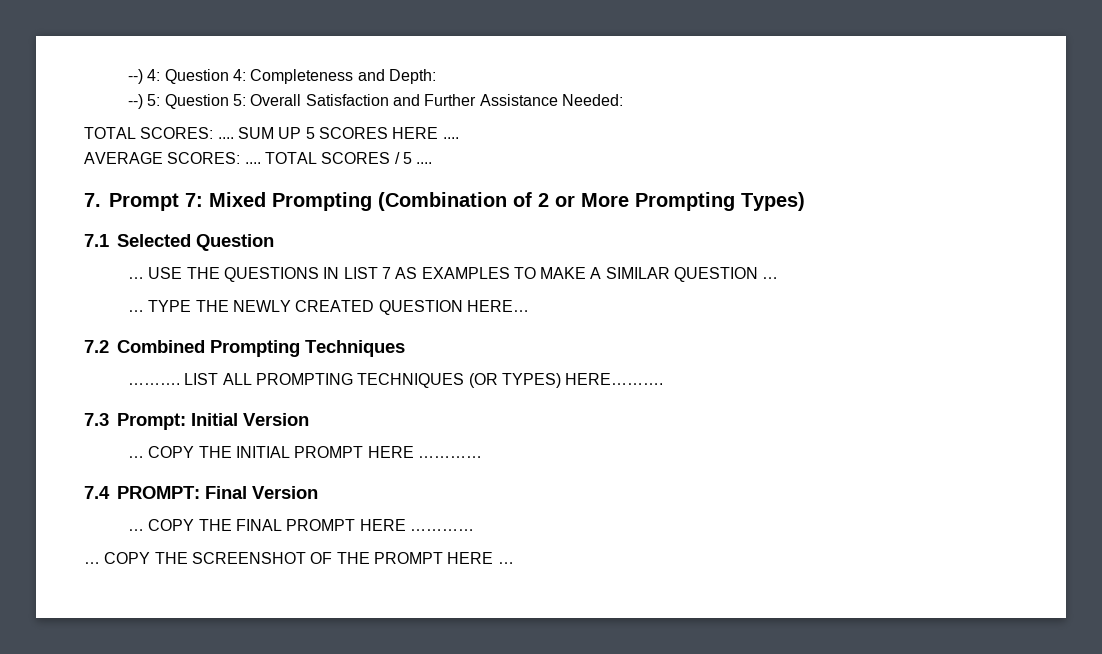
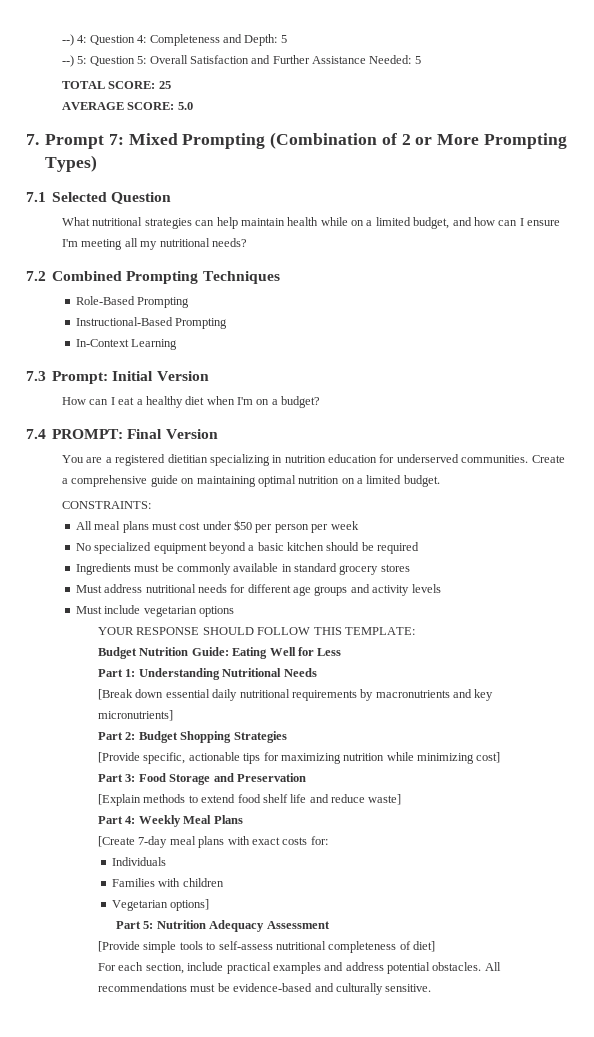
(436, 76) none -> [280,35,287,43] 5
[84,127,459,139] [84,152,433,164] // TOTAL SCORES: .... SUM UP 5 SCORES HERE .... // AVERAGE SCORES: .... TOTAL SCORES / 5 .... -> [414,56,421,64] [62,81,171,89] [62,102,193,110] 5 // TOTAL SCORE: 25 // AVERAGE SCORE: 5.0
[127,267,779,282] [127,300,529,315] [84,340,405,357] [127,373,664,388] [84,413,309,430] [127,446,482,458] [84,486,318,499] [127,519,474,531] [84,552,514,564] … USE THE QUESTIONS IN LIST 7 AS EXAMPLES TO MAKE A SIMILAR QUESTION … // … TYPE THE NEWLY CREATED QUESTION HERE… // 7.2 Combined Prompting Techniques // ………. LIST ALL PROMPTING TECHNIQUES (OR TYPES) HERE………. // 7.3 Prompt: Initial Version // … COPY THE INITIAL PROMPT HERE ………… // 7.4 PROMPT: Final Version // … COPY THE FINAL PROMPT HERE ………… // … COPY THE SCREENSHOT OF THE PROMPT HERE … -> [62,217,561,229] [62,238,247,250] [26,271,280,284] [75,296,190,308] [75,317,228,329] [75,339,178,350] [26,371,209,384] [62,396,321,408] [26,429,218,439] [62,454,565,466] [62,475,440,487] [62,501,152,509] [75,520,359,533] [75,542,420,554] [75,563,410,575] [75,584,441,596] [75,605,234,617] [98,627,415,635] [98,647,342,659] [98,668,317,680] [98,689,494,701] [98,710,174,721] [98,731,287,743] [98,752,501,764] [98,773,306,785] [98,794,402,806] [98,815,243,827] [98,836,328,848] [111,857,166,866] [111,878,224,887] [111,899,210,911] [116,920,330,932] [98,941,436,953] [98,962,501,974] [98,983,432,995] What nutritional strategies can help maintain health while on a limited budget, and how can I ensure I'm meeting all my nutritional needs? // 7.2 Combined Prompting Techniques // Role-Based Prompting // Instructional-Based Prompting // In-Context Learning // 7.3 Prompt: Initial Version // How can I eat a healthy diet when I'm on a budget? // 7.4 PROMPT: Final Version // You are a registered dietitian specializing in nutrition education for underserved communities. Create a comprehensive guide on maintaining optimal nutrition on a limited budget. // CONSTRAINTS: // All meal plans must cost under $50 per person per week // No specialized equipment beyond a basic kitchen should be required // Ingredients must be commonly available in standard grocery stores // Must address nutritional needs for different age groups and activity levels // Must include vegetarian options // YOUR RESPONSE SHOULD FOLLOW THIS TEMPLATE: // Budget Nutrition Guide: Eating Well for Less // Part 1: Understanding Nutritional Needs // [Break down essential daily nutritional requirements by macronutrients and key micronutrients] // Part 2: Budget Shopping Strategies // [Provide specific, actionable tips for maximizing nutrition while minimizing cost] // Part 3: Food Storage and Preservation // [Explain methods to extend food shelf life and reduce waste] // Part 4: Weekly Meal Plans // [Create 7-day meal plans with exact costs for: // Individuals // Families with children // Vegetarian options] // Part 5: Nutrition Adequacy Assessment // [Provide simple tools to self-assess nutritional completeness of diet] // For each section, include practical examples and address potential obstacles. All recommendations must be evidence-based and culturally sensitive.

